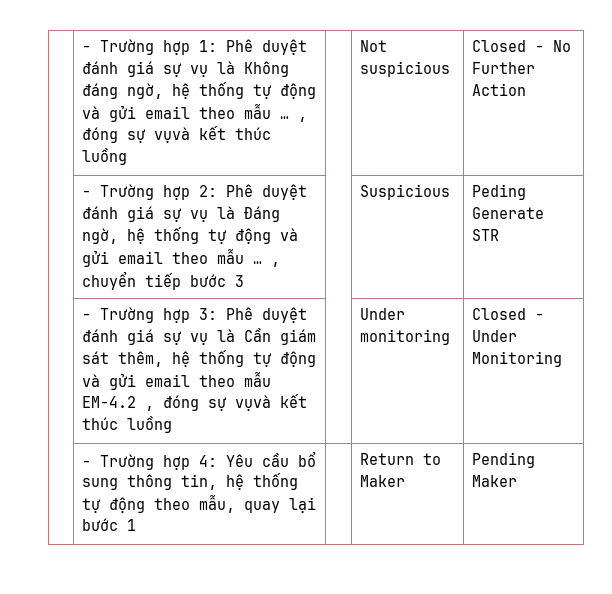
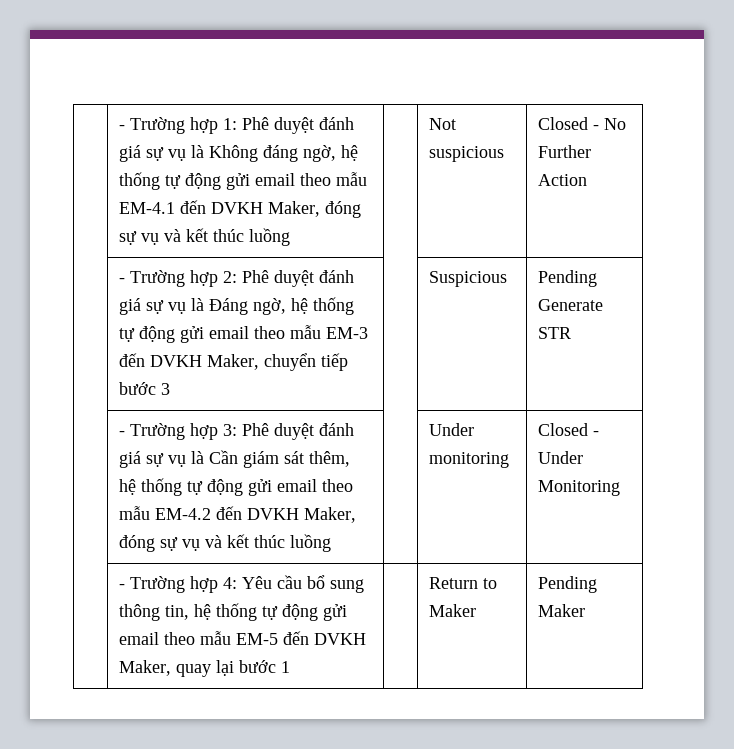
[81,104,307,122] [81,127,190,143] và gửi email theo mẫu … , đóng sự vụvà -> [226,172,368,190] [119,200,362,218] [119,229,182,245] gửi email theo mẫu EM-4.1 đến DVKH Maker, đóng sự vụ và
[279,228,298,241] [81,249,280,267] và gửi email theo mẫu … , -> [180,325,369,343] [119,353,260,370] gửi email theo mẫu EM-3 đến DVKH Maker,
[471,184,526,200] Peding -> [538,270,598,287] Pending
[81,374,100,387] và -> (244, 487) none
[144,395,271,411] , đóng sự vụvà -> [216,506,357,523] [119,535,223,552] đến DVKH Maker, đóng sự vụ và
[153,495,235,513] theo mẫu, -> [323,604,348,621] [119,631,367,645] [119,660,172,676] gửi email theo mẫu EM-5 đến DVKH Maker,

